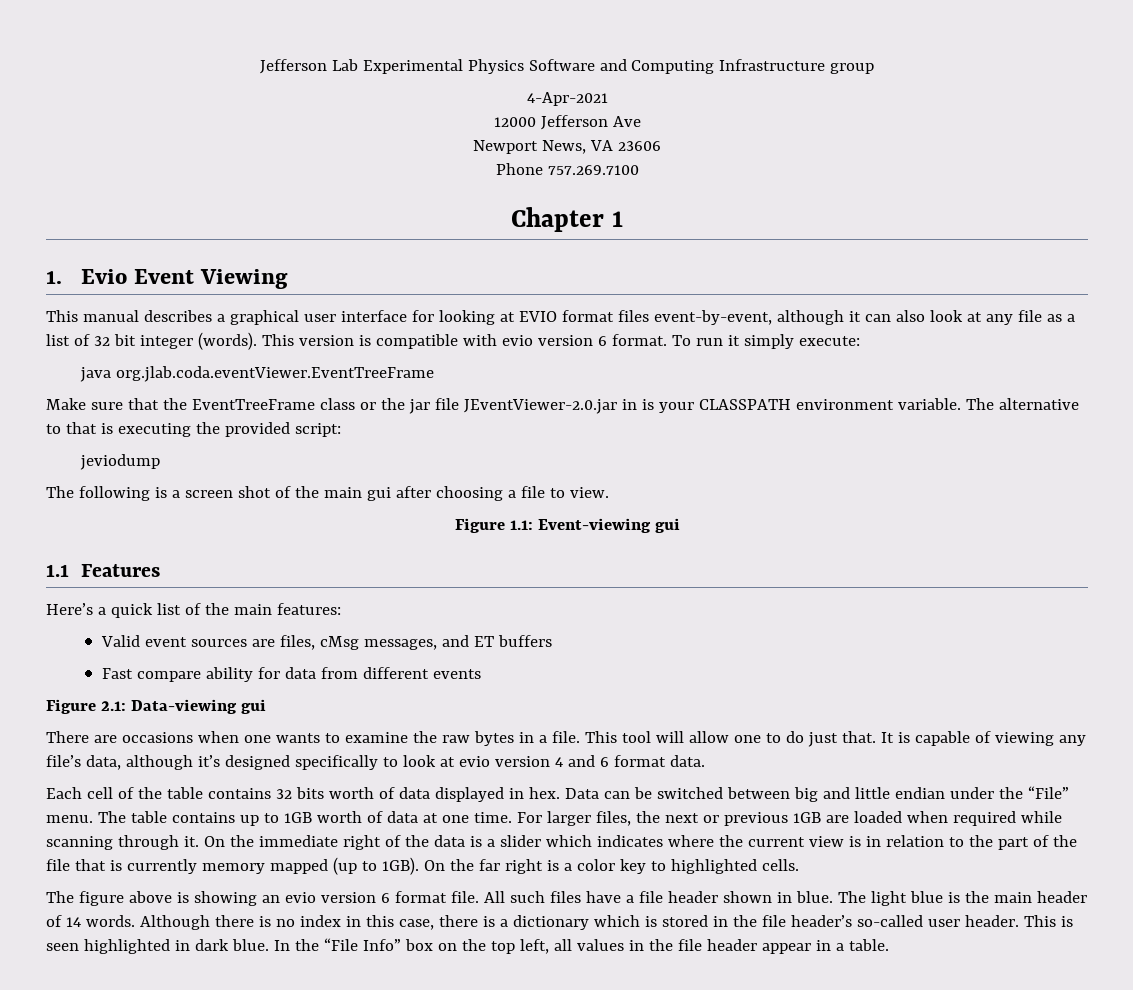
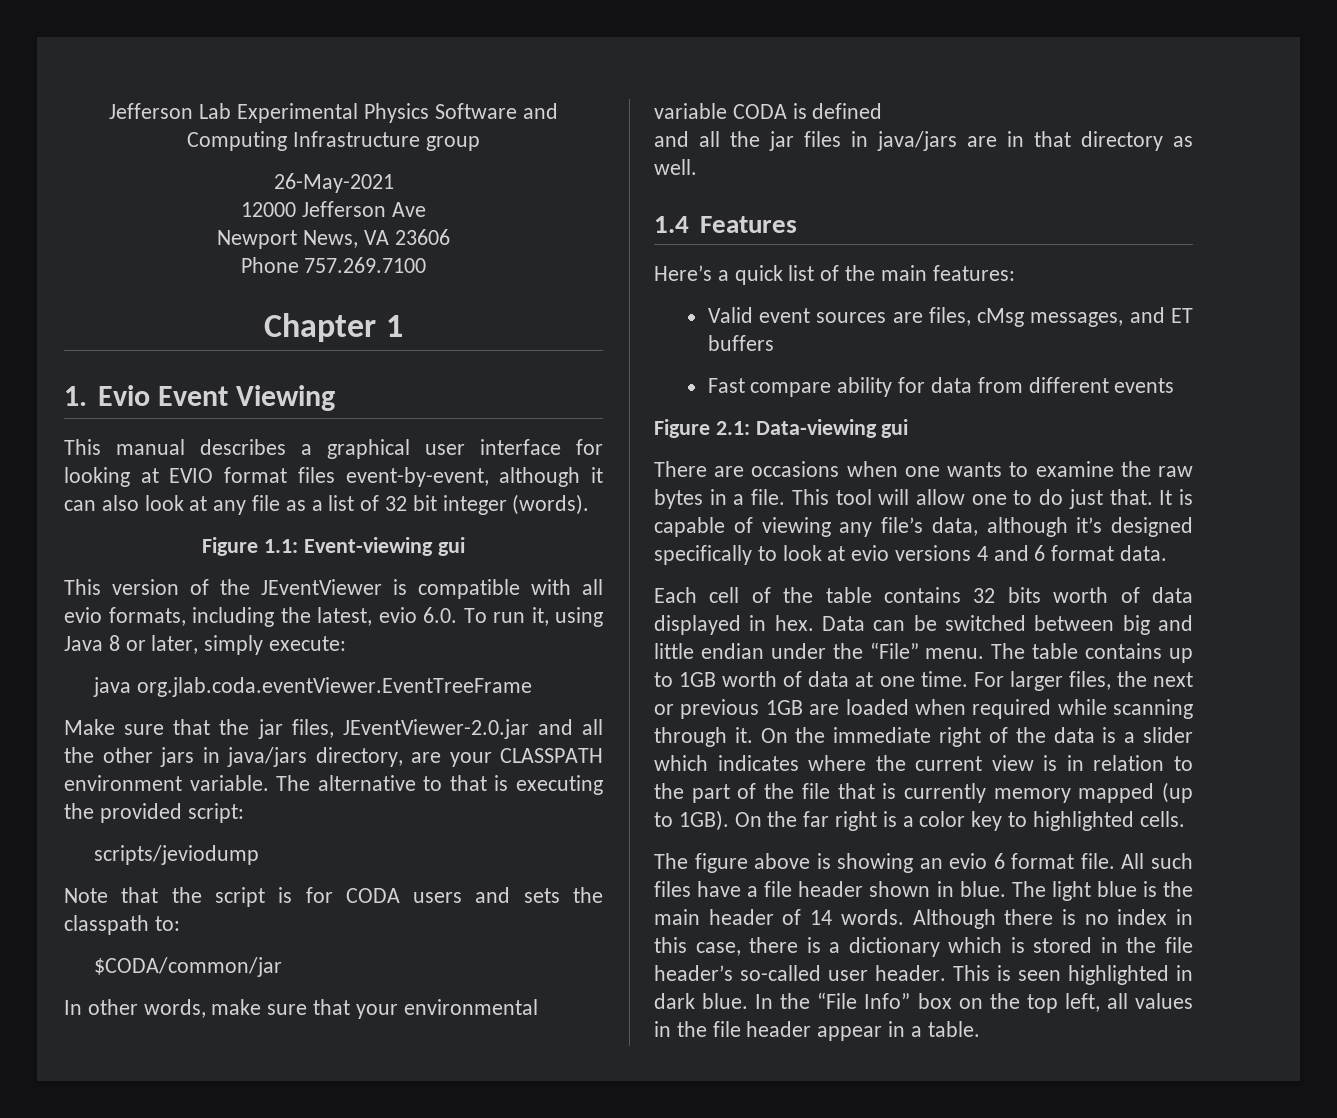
[526,92,608,106] 4-Apr-2021 -> [273,173,394,193] 26-May-2021
[261,334,740,349] This version is compatible with evio version 6 format. To run it -> [202,537,465,556] [64,579,603,599] [64,607,603,627] [64,635,199,654] // Figure 1.1: Event-viewing gui // This version of the JEventViewer is compatible with all evio formats, including the latest, evio 6.0. To run it, using Java 8 or later,
[191,398,654,414] EventTreeFrame class or the jar file JEventViewer-2.0.jar in is -> [257,719,603,739] [64,747,441,767] jar files, JEventViewer-2.0.jar and all the other jars in java/jars directory, are
[80,454,161,470] [46,486,609,501] [454,518,680,533] [46,564,69,577] jeviodump // The following is a screen shot of the main gui after choosing a file to view. // Figure 1.1: Event-viewing gui // 1.1 -> [94,845,260,865] [64,887,603,907] [64,915,180,935] [94,957,283,977] [64,999,538,1019] [654,103,883,119] [654,131,1193,151] [654,159,697,175] [654,216,689,233] scripts/jeviodump // Note that the script is for CODA users and sets the classpath to: // $CODA/common/jar // In other words, make sure that your environmental variable CODA is defined // and all the jar files in java/jars are in that directory as well. // 1.4
[494,756,550,767] version -> [895,545,972,561] versions
[320,892,376,903] version -> (988, 861) none

